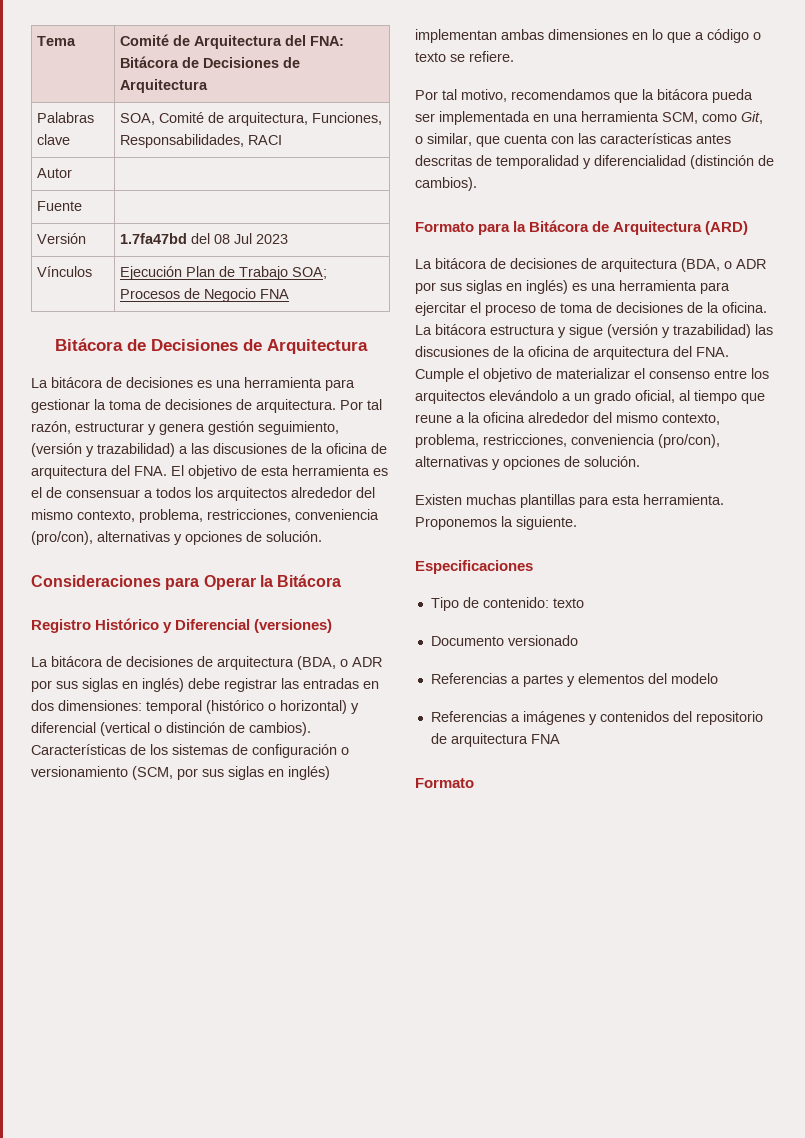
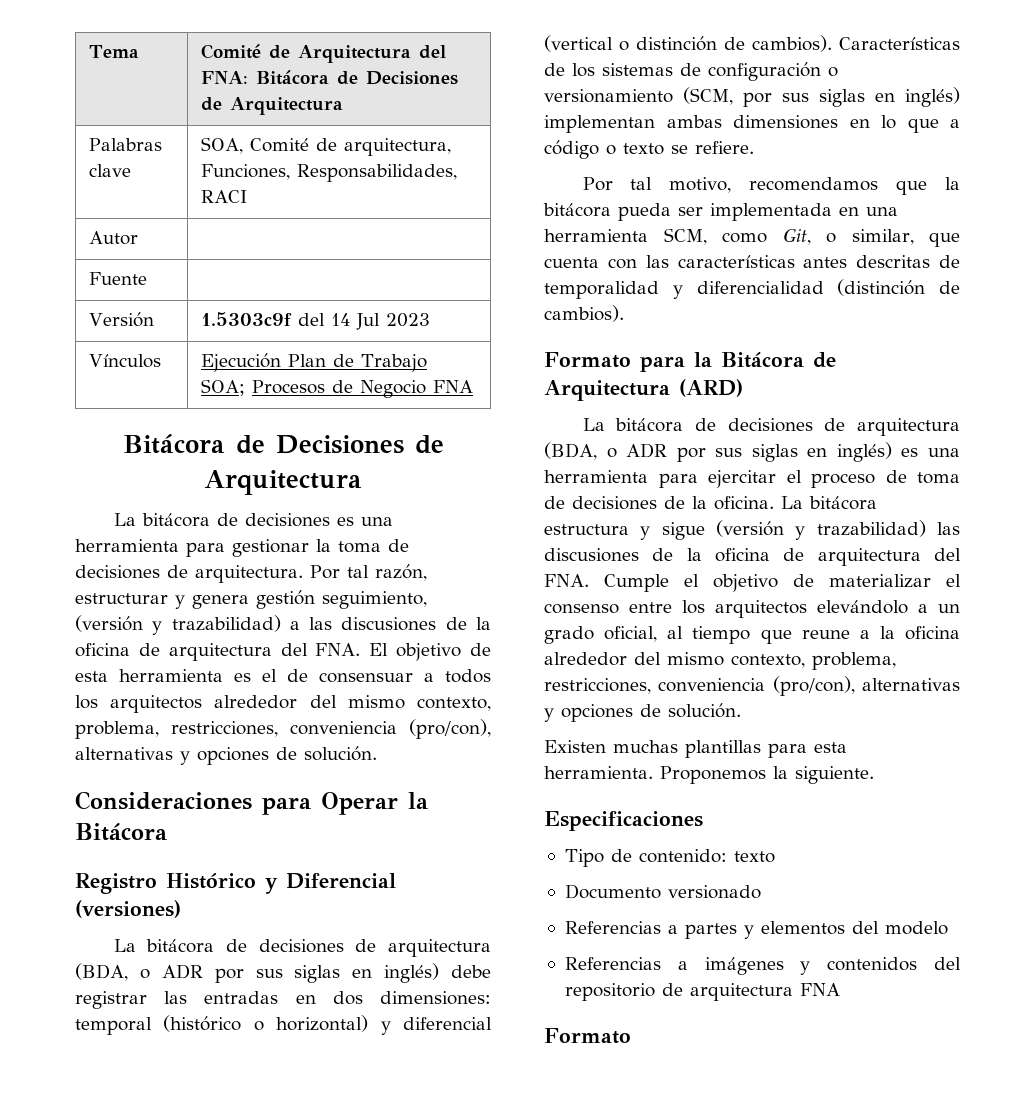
[119,233,230,244] 1.7fa47bd del 08 -> [200,312,350,326] 1.5303c9f del 14

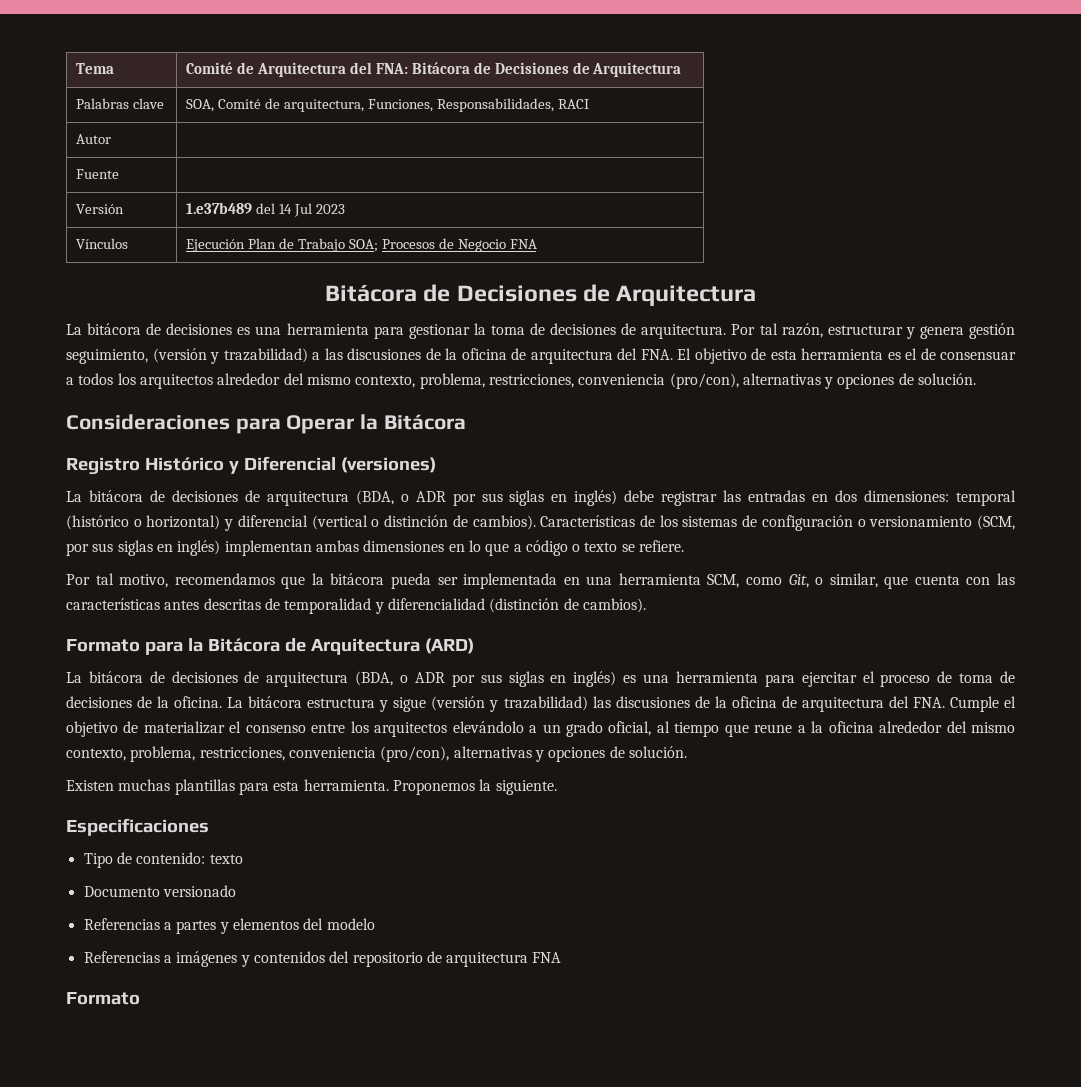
[200,312,292,326] 1.5303c9f -> [186,202,253,214] 1.e37b489

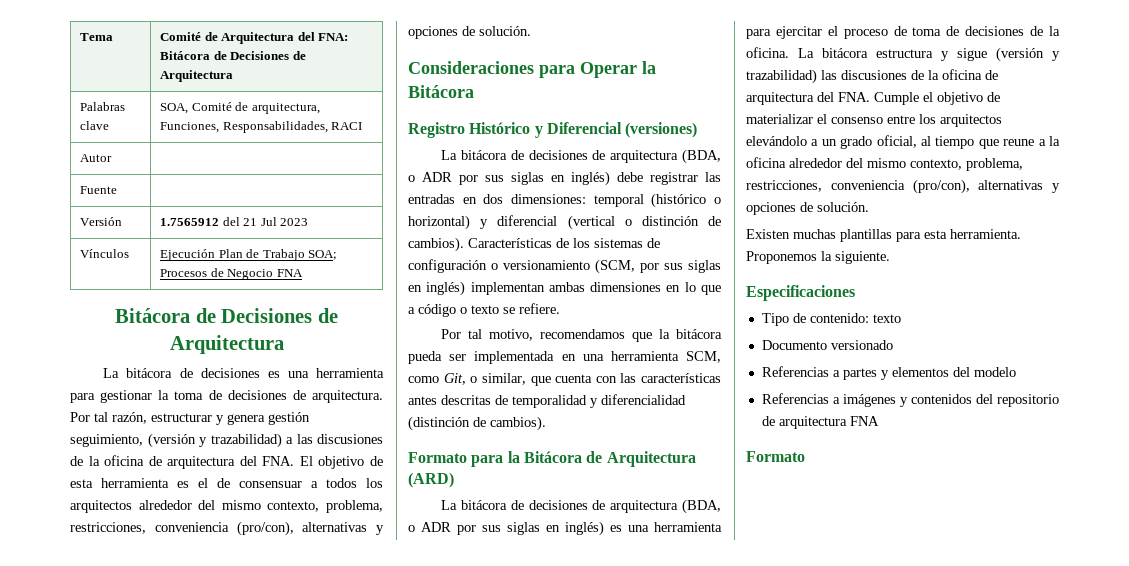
[186,202,293,214] 1.e37b489 del 14 -> [160,217,258,226] 1.7565912 del 21

